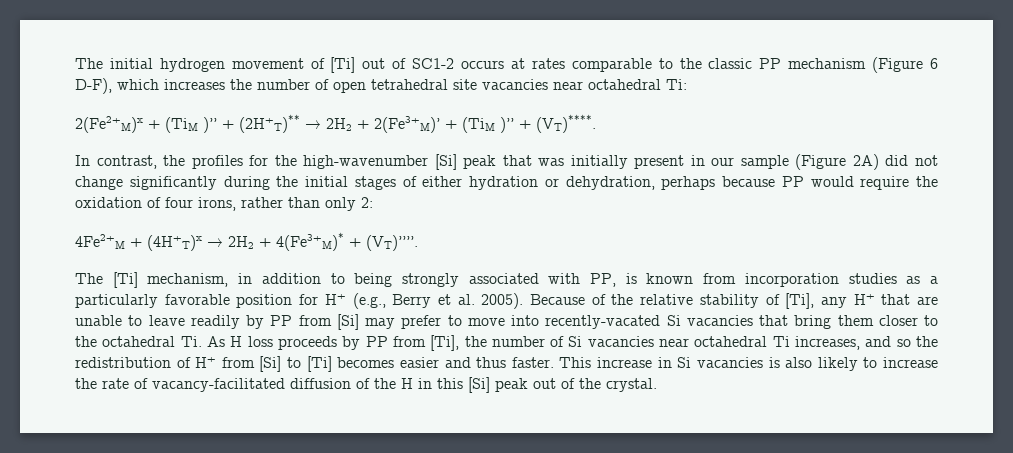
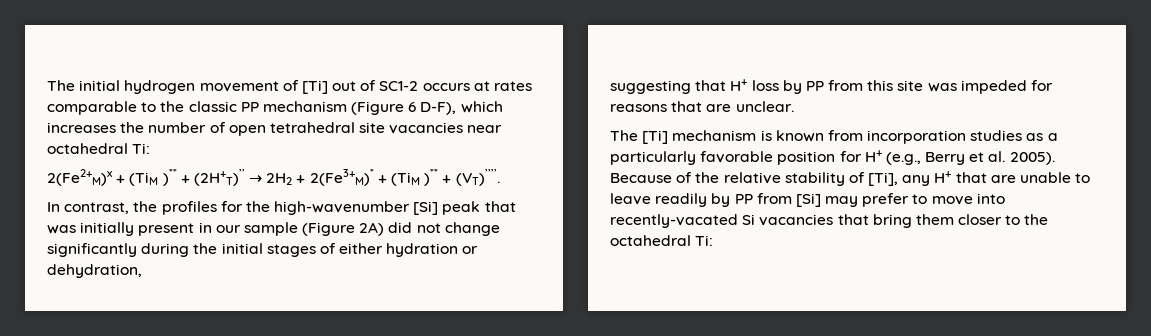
[203,114,596,133] )’’ + (2H+T)** → 2H2 + 2(Fe3+M)’ + (TiM )’’ + (VT)****. -> [162,169,500,186] )** + (2H+T)’’ → 2H2 + 2(Fe3+M)* + (TiM )** + (VT)’’’’.
[661,176,938,190] [75,197,373,211] [75,232,418,251] [75,272,617,288] perhaps because PP would require the oxidation of four irons, rather than only 2: // 4Fe2+M + (4H+T)x → 2H2 + 4(Fe3+M)* + (VT)’’’’. // The [Ti] mechanism, in addition to being strongly associated with PP, -> [610,79,1054,94] [610,101,794,112] [610,130,757,144] // suggesting that H+ loss by PP from this site was impeded for reasons that are unclear. // The [Ti] mechanism
[180,335,939,351] [75,356,938,372] [75,377,657,393] Ti. As H loss proceeds by PP from [Ti], the number of Si vacancies near octahedral Ti increases, and so the redistribution of H+ from [Si] to [Ti] becomes easier and thus faster. This increase in Si vacancies is also likely to increase the rate of vacancy-facilitated diffusion of the H in this [Si] peak out of the crystal. -> [695,235,714,246] Ti:

